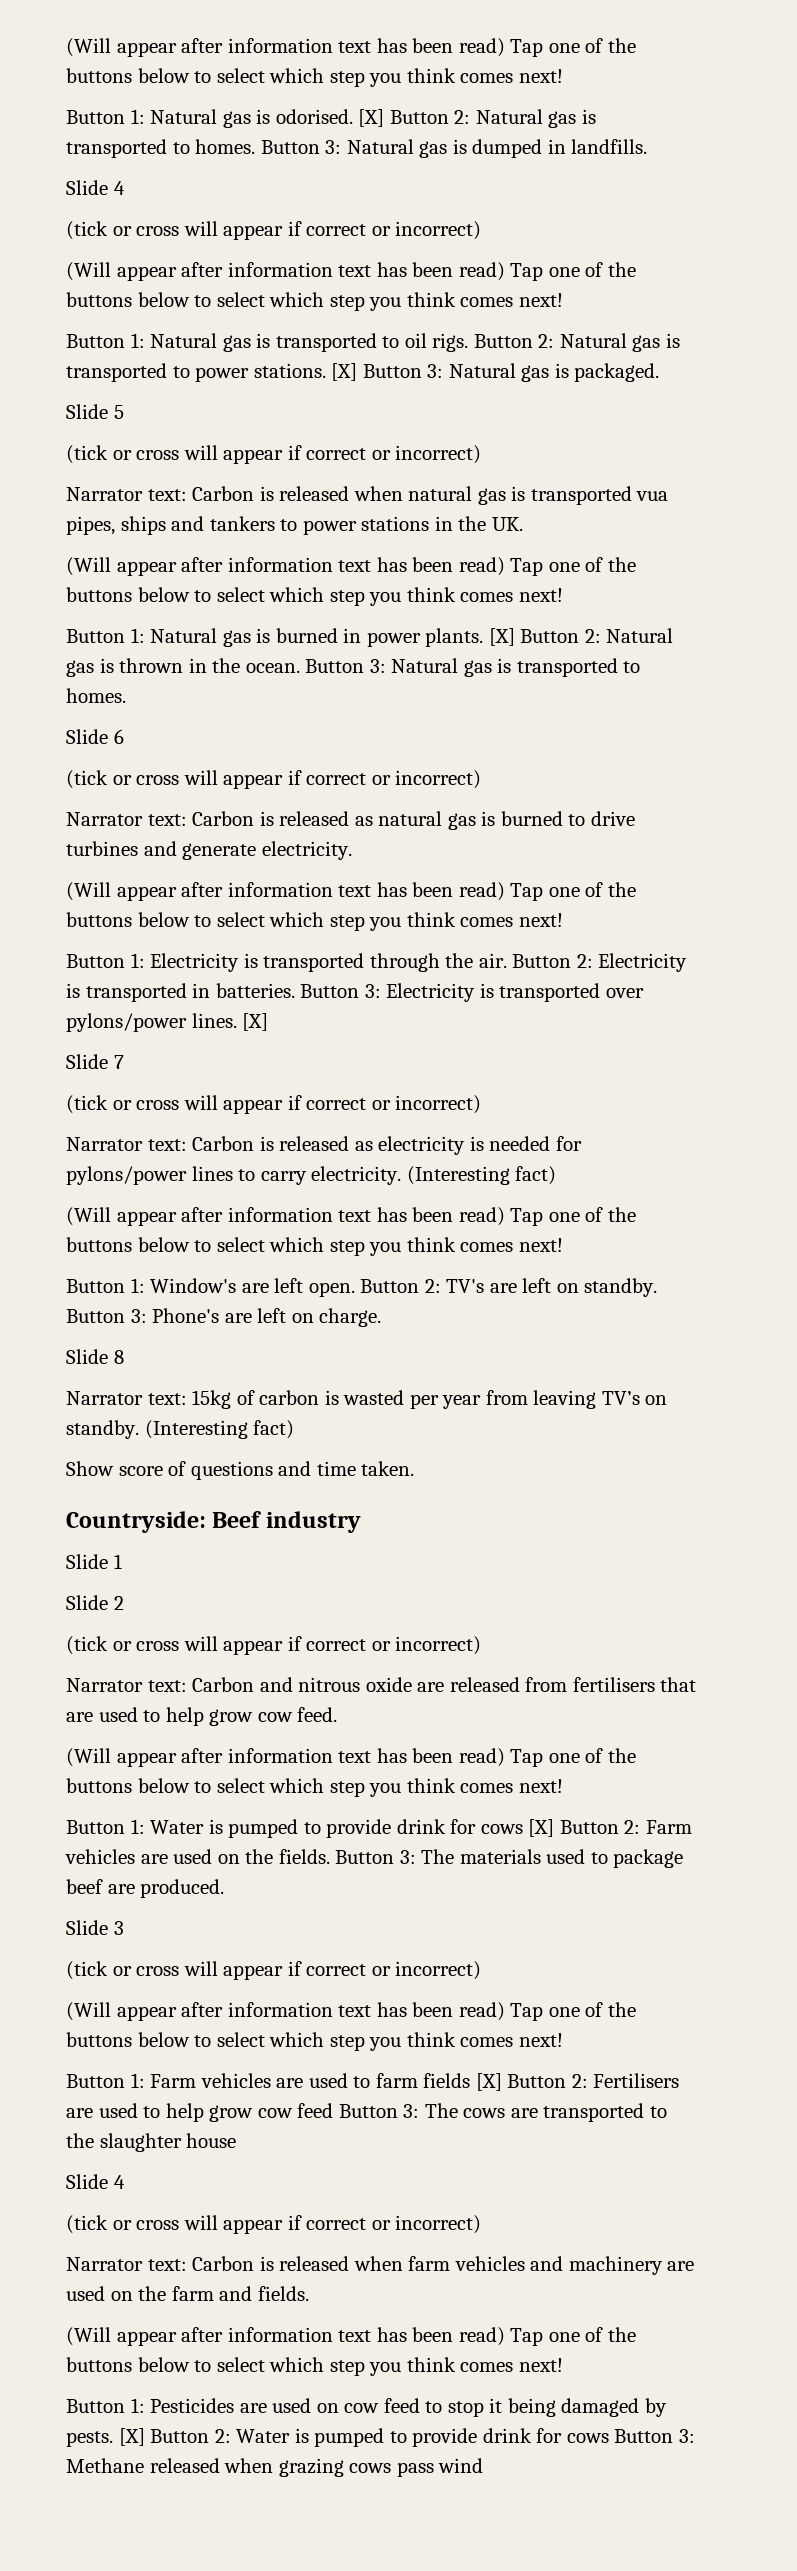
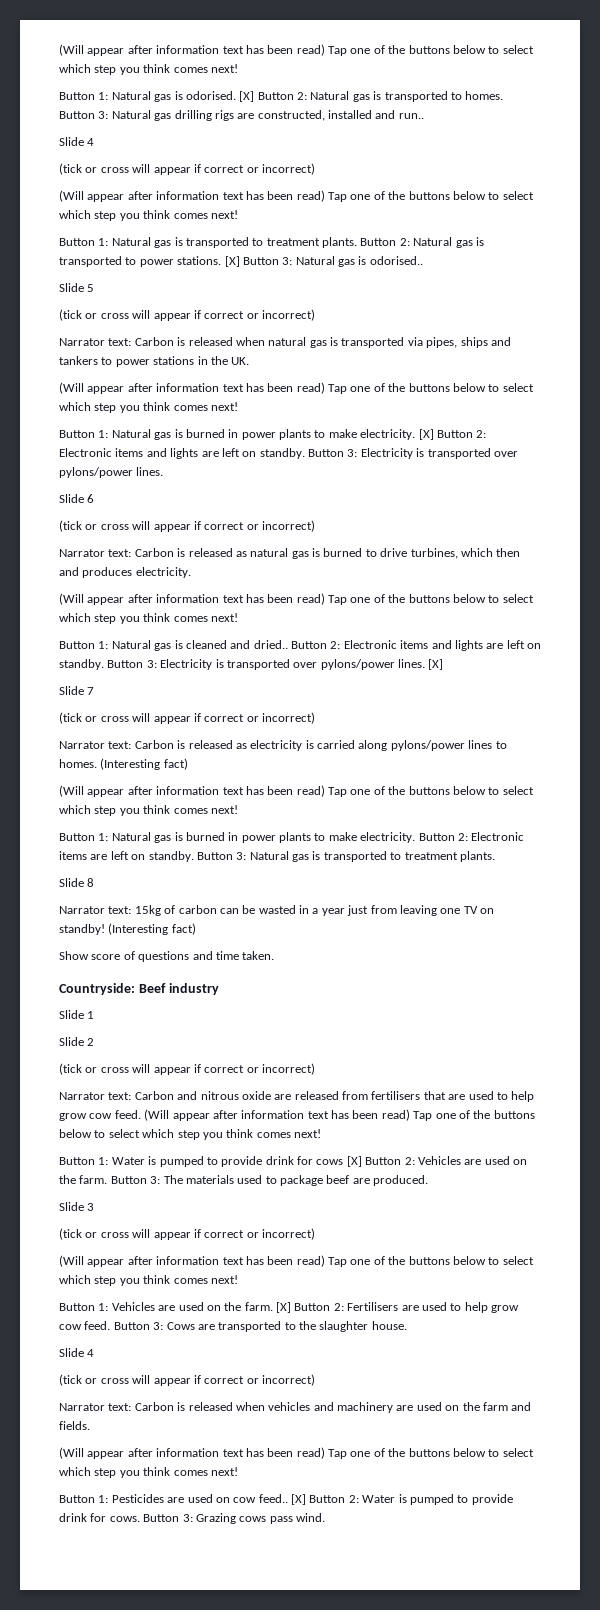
[452,139,648,158] is dumped in landfills. -> [174,110,424,121] drilling rigs are constructed, installed and run..
[404,333,469,352] oil rigs. -> [266,237,357,248] treatment plants.
[574,363,660,382] packaged. -> [369,256,423,265] odorised..
[636,491,669,501] vua -> [407,337,423,346] via
[425,628,674,647] [66,658,641,677] [66,688,126,703] plants. [X] Button 2: Natural gas is thrown in the ocean. Button 3: Natural gas is transported to homes. -> [279,429,487,440] [59,448,518,459] [59,467,164,478] plants to make electricity. [X] Button 2: Electronic items and lights are left on standby. Button 3: Electricity is transported over pylons/power lines.
[66,841,257,860] turbines and generate -> [410,548,521,559] [59,567,133,578] turbines, which then and produces
[150,953,688,972] [66,983,295,1002] Electricity is transported through the air. Button 2: Electricity is transported in batteries. -> [111,640,541,651] [59,659,104,670] Natural gas is cleaned and dried.. Button 2: Electronic items and lights are left on standby.
[489,1136,582,1151] needed for -> [317,740,388,751] carried along
[260,1166,402,1185] carry electricity. -> [59,759,97,768] homes.
[150,1278,658,1297] [66,1308,382,1327] Window's are left open. Button 2: TV's are left on standby. Button 3: Phone's are left on charge. -> [111,832,525,843] [59,851,495,862] Natural gas is burned in power plants to make electricity. Button 2: Electronic items are left on standby. Button 3: Natural gas is transported to treatment plants.
[324,1390,668,1409] [66,1420,139,1439] is wasted per year from leaving TV’s on standby. -> [219,905,494,916] [59,924,105,935] can be wasted in a year just from leaving one TV on standby!
(338, 1714) // -> (141, 1114) none
[645,1820,692,1834] [65,1849,330,1864] Farm vehicles are used on the fields. -> [417,1156,527,1165] [59,1175,108,1184] Vehicles are used on the farm.
[150,2073,471,2088] Farm vehicles are used to farm fields -> [111,1302,273,1311] Vehicles are used on the farm.
[297,2103,506,2118] feed Button 3: The cows -> [84,1321,195,1330] feed. Button 3: Cows
[186,2133,237,2148] house -> [371,1321,407,1330] house.
[408,2256,451,2271] farm -> (265, 1406) none
[383,2398,667,2417] [66,2431,113,2447] feed to stop it being damaged by pests. -> [258,1494,288,1503] feed..
[566,2429,695,2443] [66,2458,344,2477] cows Button 3: Methane released when grazing -> [109,1513,236,1524] cows. Button 3: Grazing
[438,2458,484,2473] wind -> [296,1513,325,1522] wind.

